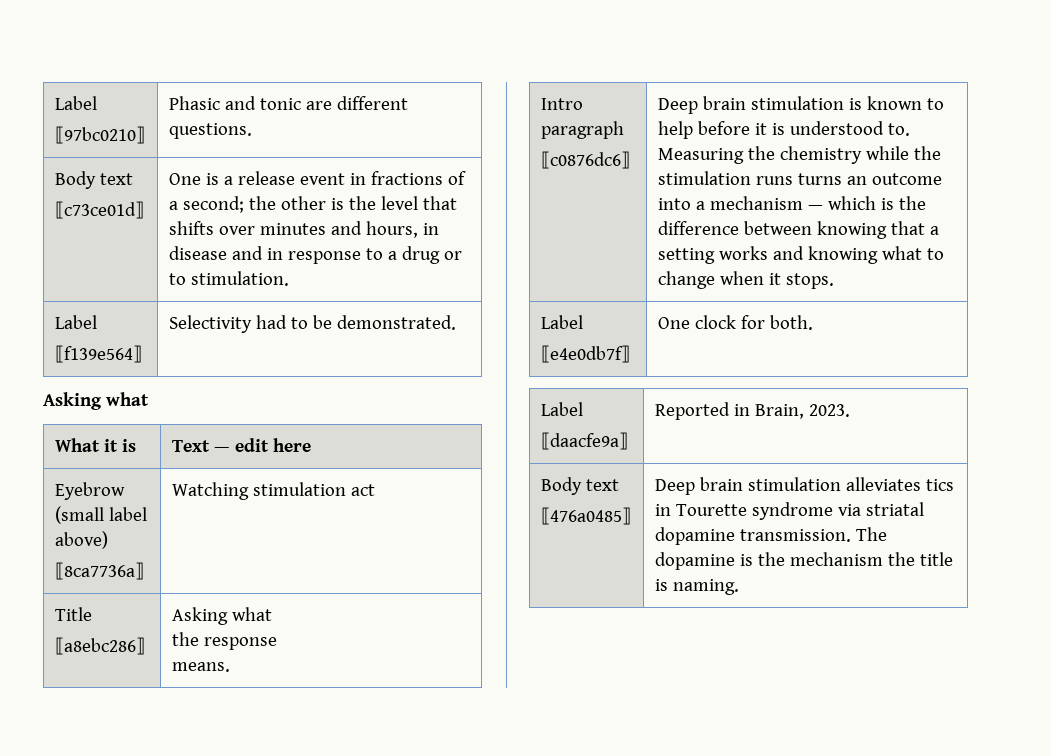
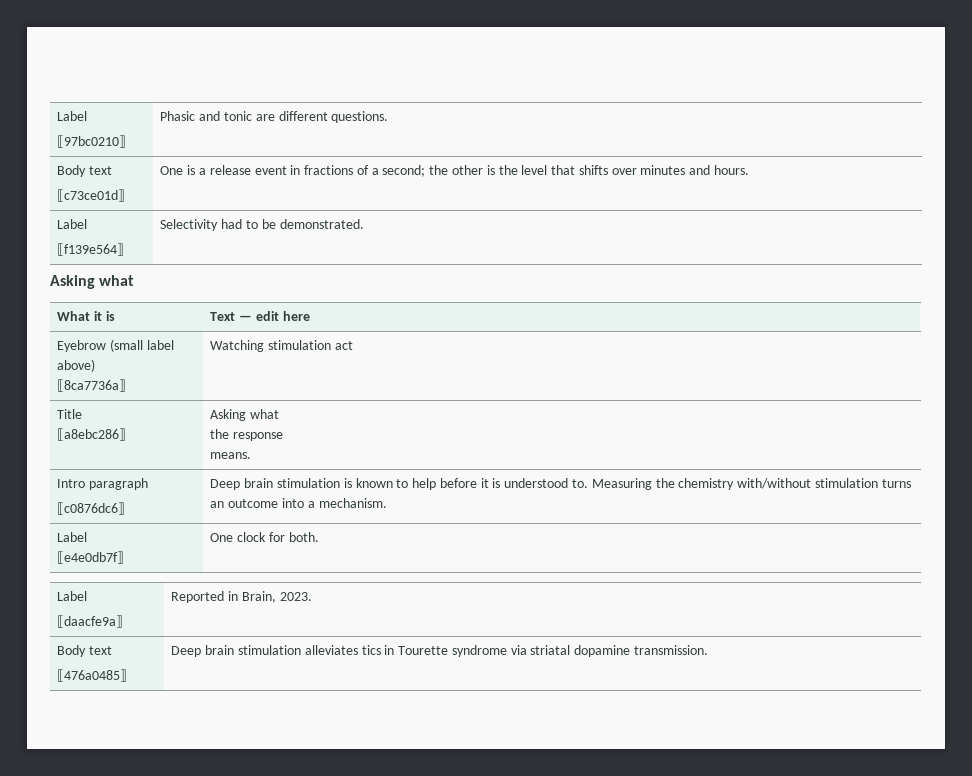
[365,221,439,238] [168,246,462,264] [168,271,289,286] hours, in disease and in response to a drug or to stimulation. -> [714,165,750,175] hours.
[865,146,941,160] [657,171,793,185] while the stimulation runs -> [737,478,878,489] with/without stimulation
[709,196,926,210] [657,221,939,239] [657,246,944,264] [657,271,834,289] mechanism — which is the difference between knowing that a setting works and knowing what to change when it stops. -> [318,498,387,508] mechanism.
[855,527,887,541] [654,552,953,570] [654,579,739,595] The dopamine is the mechanism the title is naming. -> (709, 650) none

